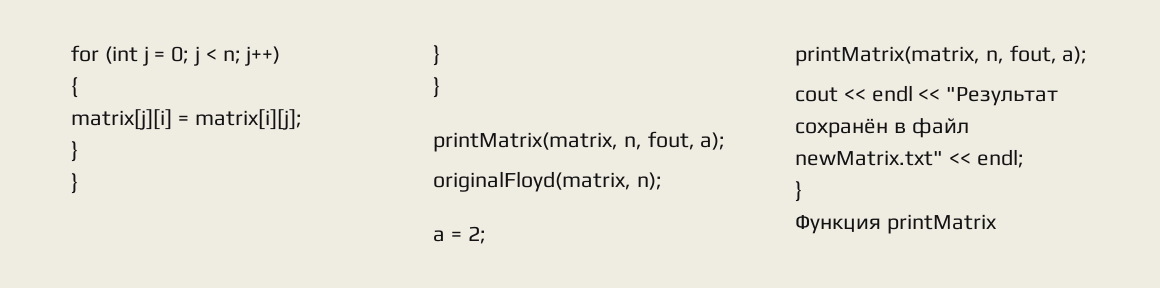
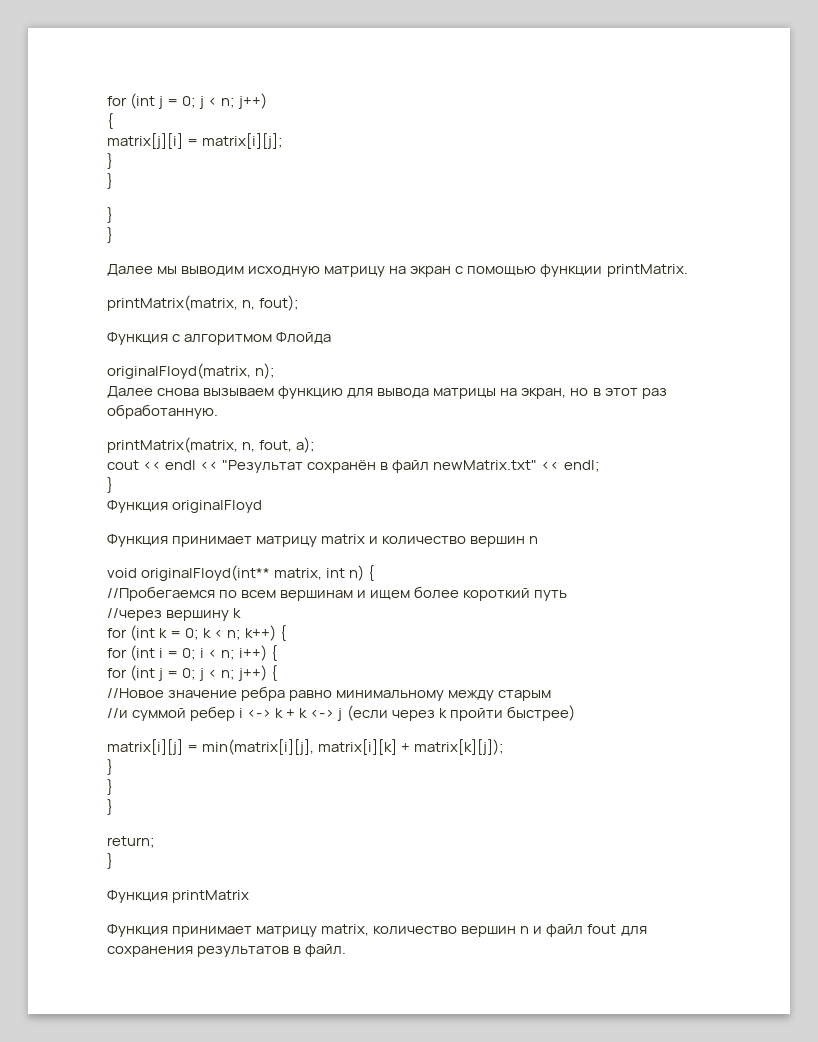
[433,131,726,152] [433,171,662,192] [433,226,486,244] printMatrix(matrix, n, fout, a); // originalFloyd(matrix, n); // a = 2; -> [107,264,688,277] [107,295,300,311] [107,332,332,345] [107,363,276,379] [107,386,667,399] [107,404,218,419] Далее мы выводим исходную матрицу на экран с помощью функции printMatrix. // printMatrix(matrix, n, fout); // Функция с алгоритмом Флойда // originalFloyd(matrix, n); // Далее снова вызываем функцию для вывода матрицы на экран, но в этот раз обработанную.
[886,214,997,234] printMatrix -> [172,500,263,513] [107,534,539,547] [107,565,375,581] [107,586,568,601] [107,608,242,621] [107,625,287,641] [107,645,278,661] [107,665,278,681] [107,686,552,701] [107,705,575,721] [107,739,505,755] [107,759,113,775] [107,779,113,795] [107,799,113,815] [107,836,155,848] [107,853,113,869] [107,890,250,903] [107,924,647,937] [107,944,347,957] originalFloyd // Функция принимает матрицу matrix и количество вершин n // void originalFloyd(int** matrix, int n) { // //Пробегаемся по всем вершинам и ищем более короткий путь // //через вершину k // for (int k = 0; k < n; k++) { // for (int i = 0; i < n; i++) { // for (int j = 0; j < n; j++) { // //Новое значение ребра равно минимальному между старым // //и суммой ребер i <-> k + k <-> j (если через k пройти быстрее) // matrix[i][j] = min(matrix[i][j], matrix[i][k] + matrix[k][j]); // } // } // } // return; // } // Функция printMatrix // Функция принимает матрицу matrix, количество вершин n и файл fout для сохранения результатов в файл.

